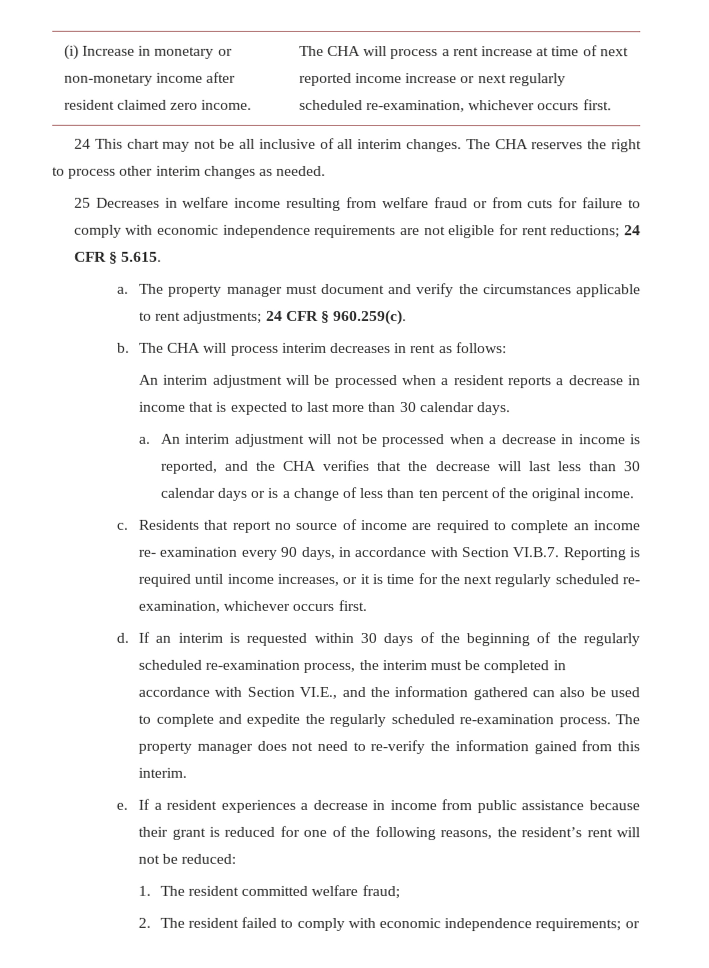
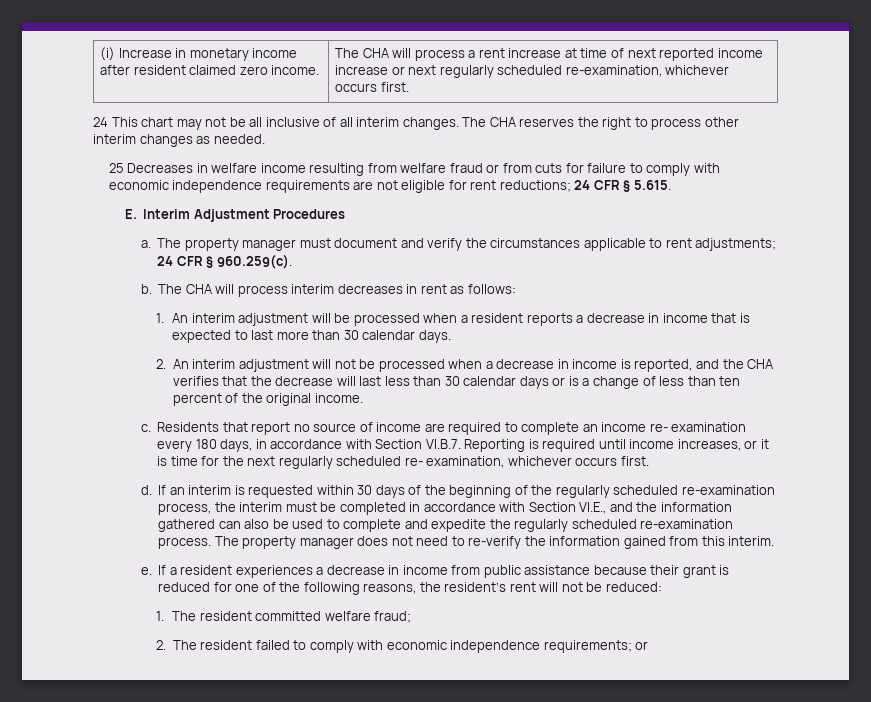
[217,48,233,56] [63,73,153,86] or non-monetary -> (249, 54) none
(163, 256) none -> [124,209,346,222] // E. Interim Adjustment Procedures
(507, 348) none -> [156,313,165,323] 1.
[139,436,152,444] a. -> [156,359,167,369] 2.
[280,546,298,557] 90 -> [195,439,217,449] 180

